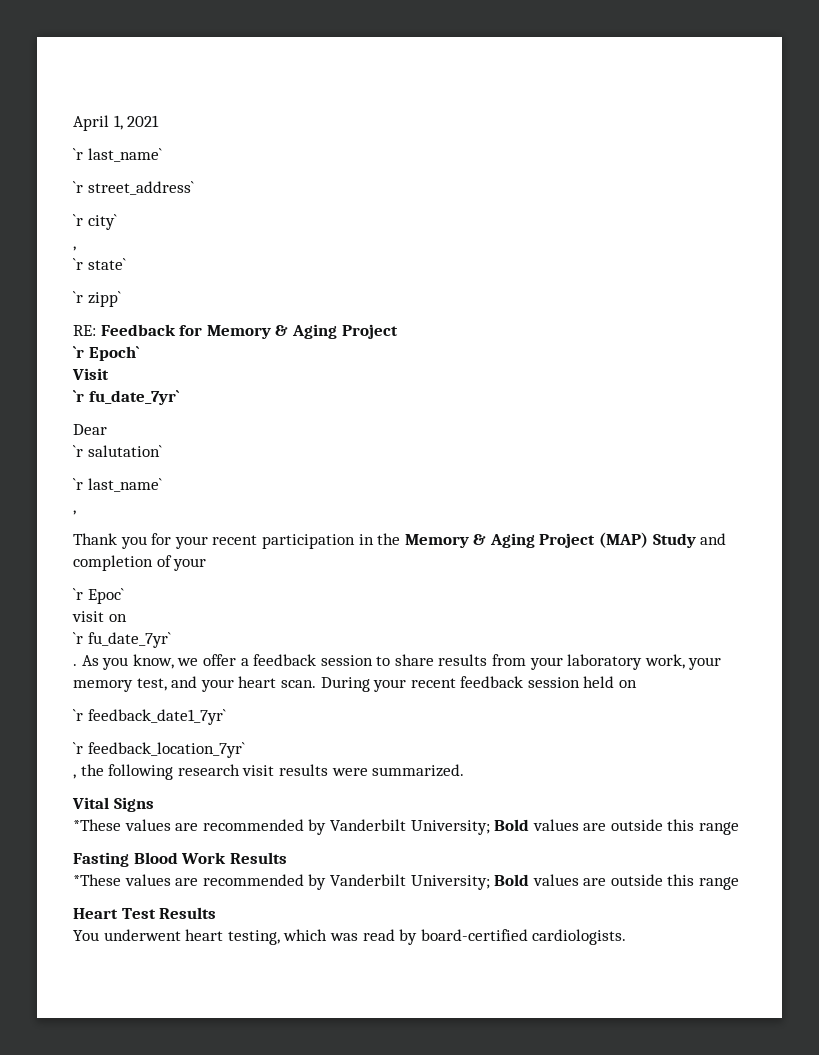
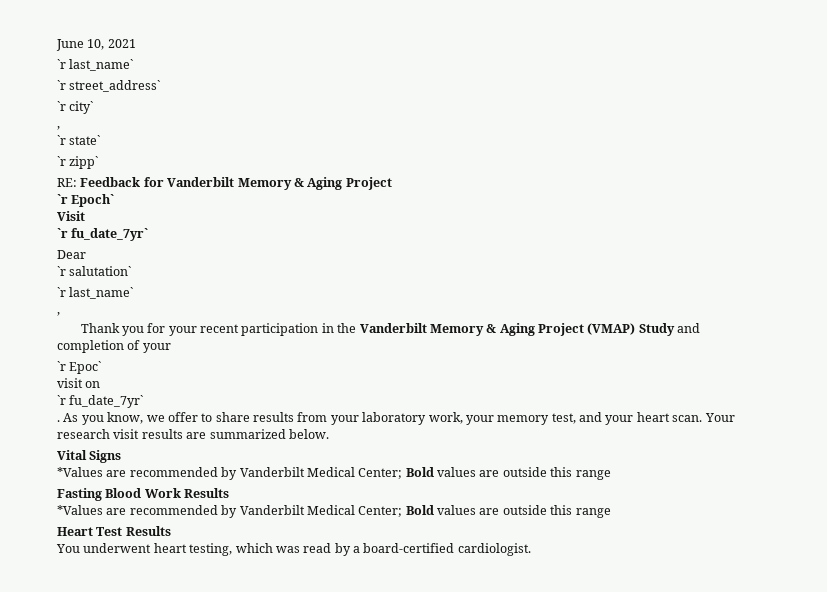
[73,115,123,131] April 1, -> [56,39,105,51] June 10,
(203, 330) none -> [167,177,235,187] Vanderbilt
[404,532,649,548] Memory & Aging Project (MAP) -> [359,323,636,336] Vanderbilt Memory & Aging Project (VMAP)
[240,654,373,666] a feedback session -> (198, 417) none
[320,676,638,692] [73,709,226,725] [73,742,245,758] [73,764,465,780] During your recent feedback session held on // `r feedback_date1_7yr` // `r feedback_location_7yr` // , the following research visit results were summarized. -> [704,413,735,422] [57,429,329,439] Your research visit results are summarized below.
[73,819,490,835] *These values are recommended by Vanderbilt University; -> [57,467,403,480] *Values are recommended by Vanderbilt Medical Center;
[73,874,490,890] *These values are recommended by Vanderbilt University; -> [57,505,403,518] *Values are recommended by Vanderbilt Medical Center;
[420,929,627,945] board-certified cardiologists. -> [353,543,531,556] a board-certified cardiologist.

